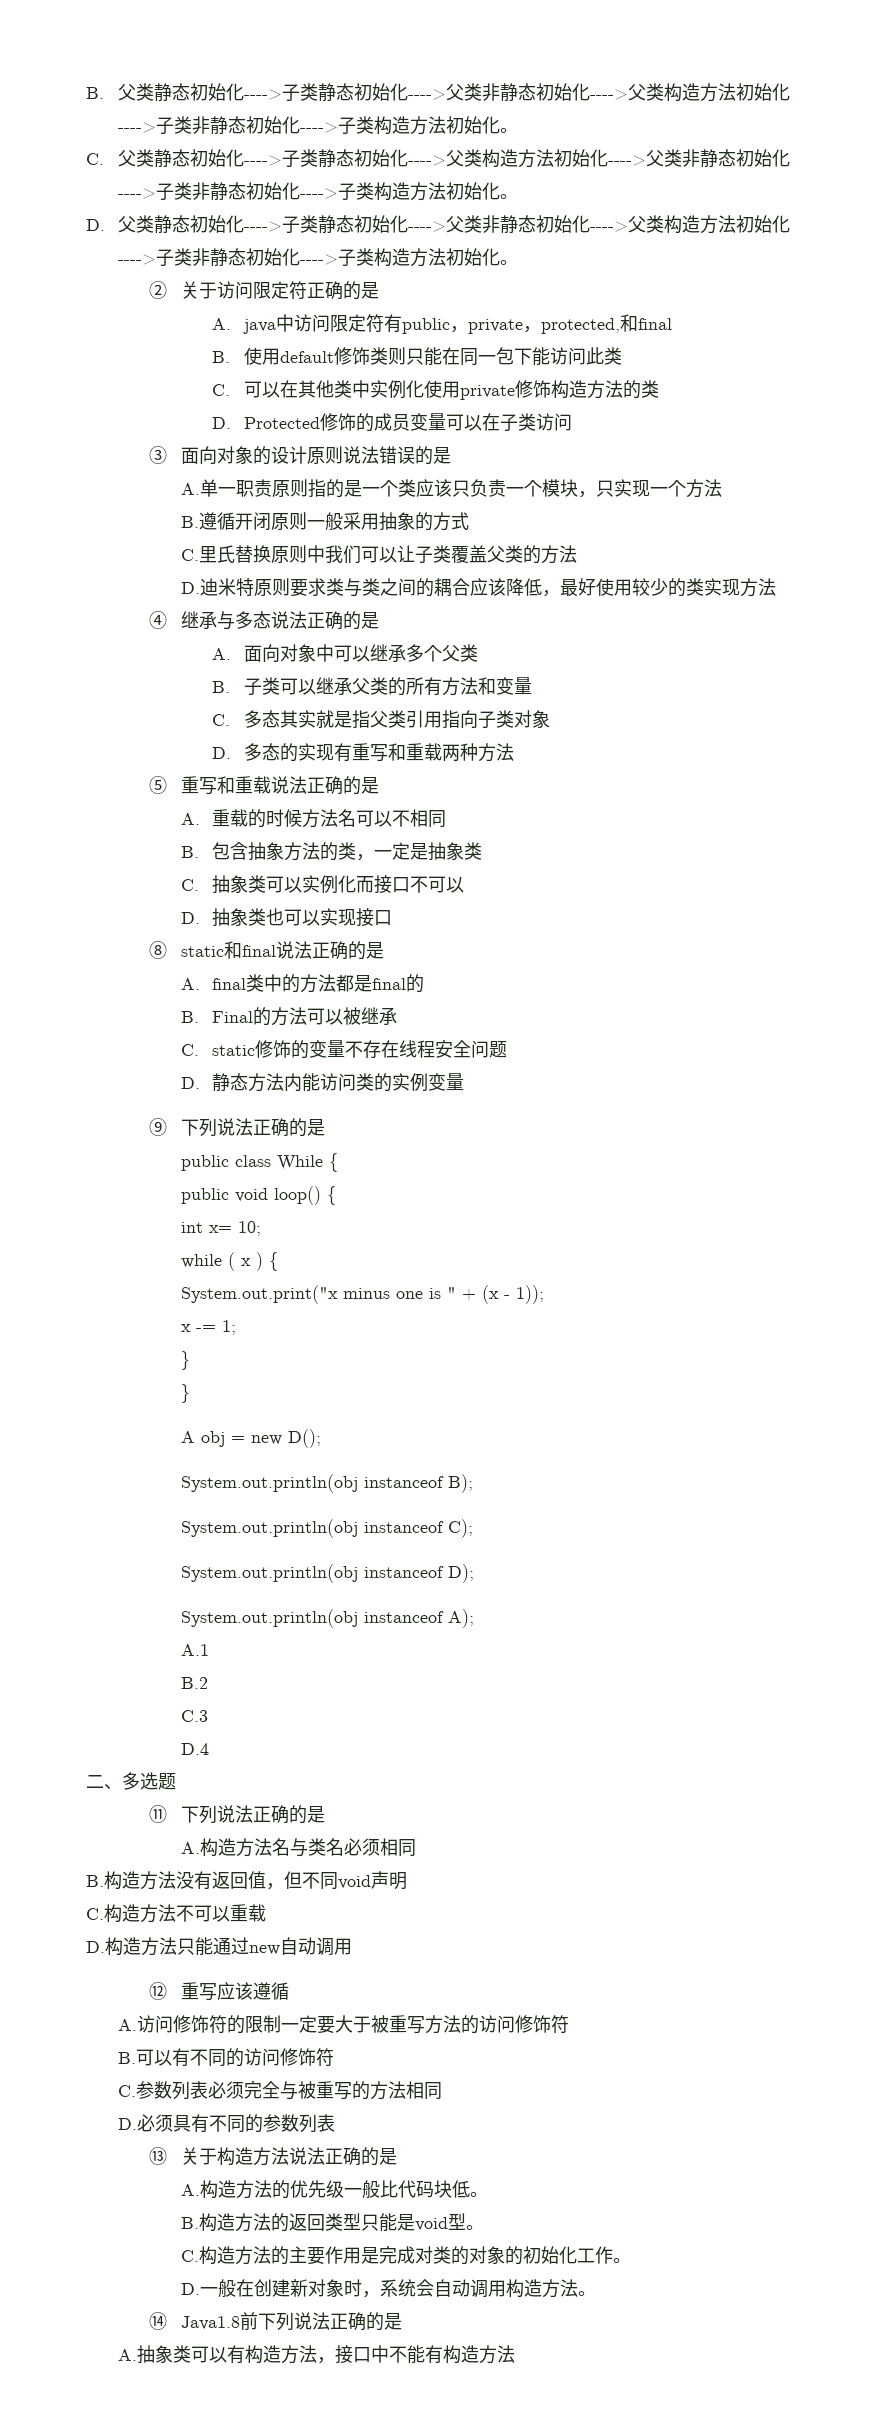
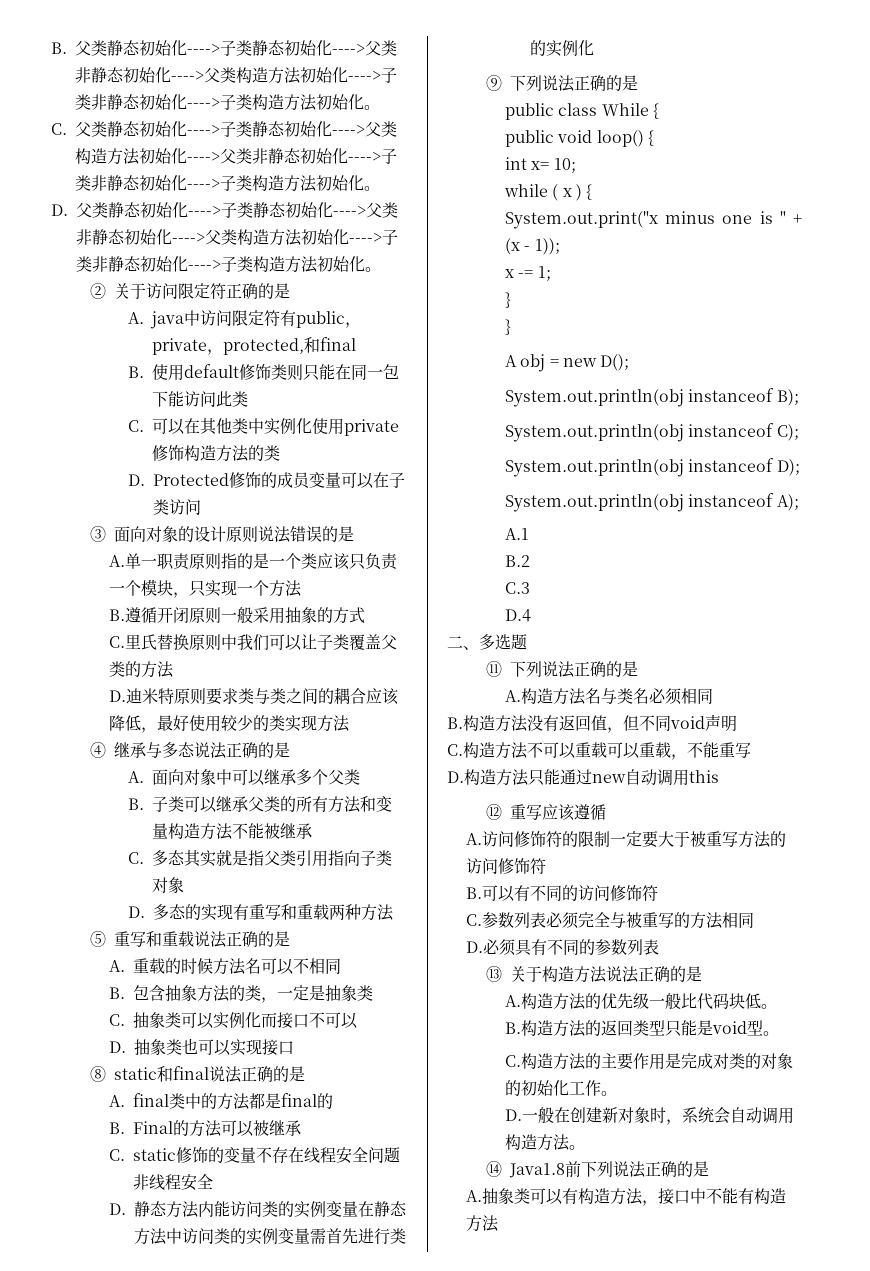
(532, 686) none -> [168,823,313,840] 构造方法不能被继承
(508, 1049) none -> [132,1174,213,1191] 非线程安全
(465, 1082) none -> [357,1201,407,1217] [133,1228,406,1245] [529,40,594,57] 在静态方法中访问类的实例变量需首先进行类的实例化
(266, 1913) none -> [607,742,751,760] 可以重载，不能重写
(352, 1946) none -> [689,770,719,783] this

